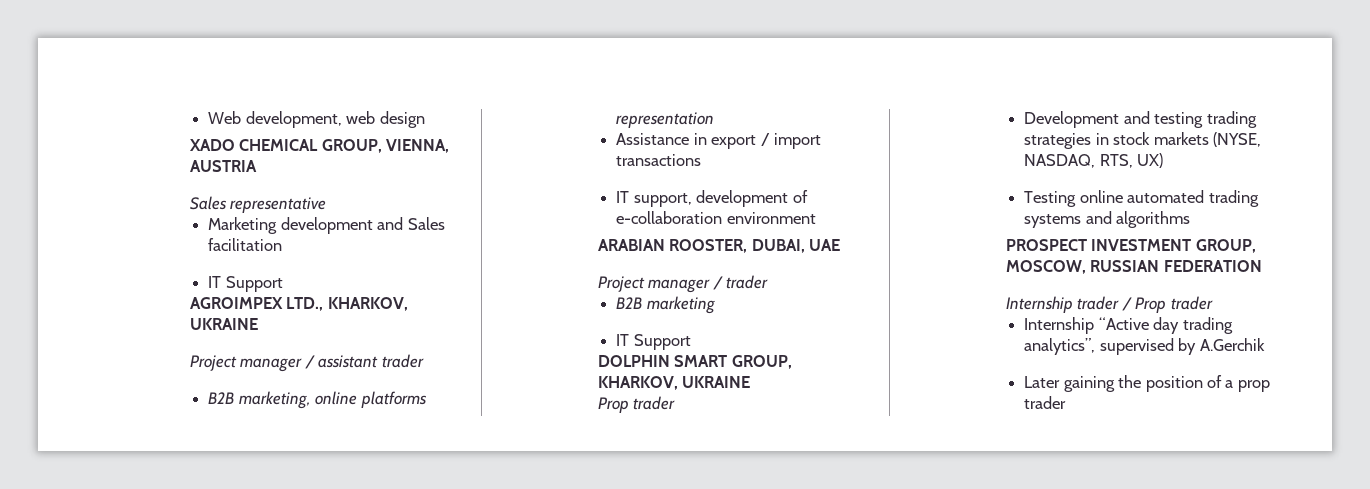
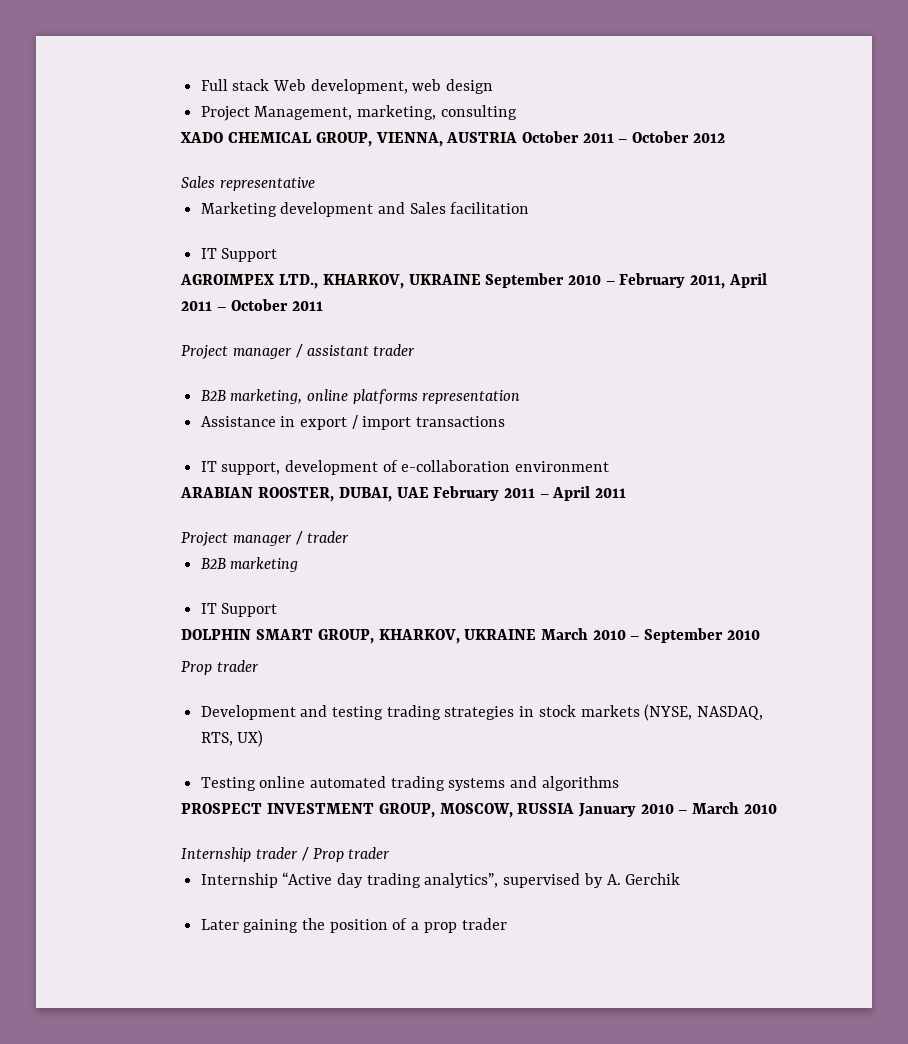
(208, 117) none -> [200,79,270,91] Full stack
(425, 119) none -> [200,105,517,121] // Project Management, marketing, consulting
(258, 166) none -> [521,131,725,143] October 2011 – October 2012
(259, 324) none -> [485,273,767,289] [181,299,323,311] September 2010 – February 2011, April 2011 – October 2011
(841, 245) none -> [433,486,627,501] February 2011 – April 2011
(751, 382) none -> [540,628,760,643] March 2010 – September 2010
[1090,260,1262,272] RUSSIAN FEDERATION -> [517,802,777,817] RUSSIA January 2010 – March 2010
[1199,338,1265,351] A.Gerchik -> [606,873,681,885] A. Gerchik

